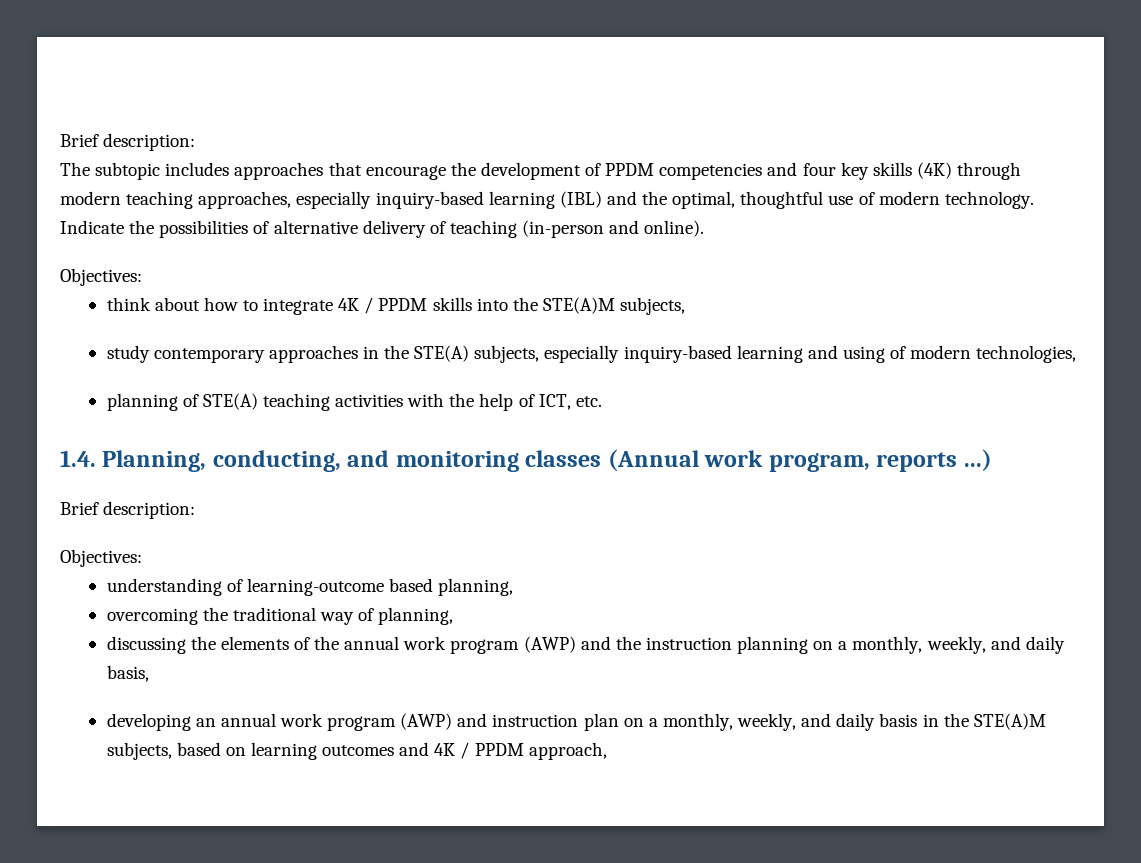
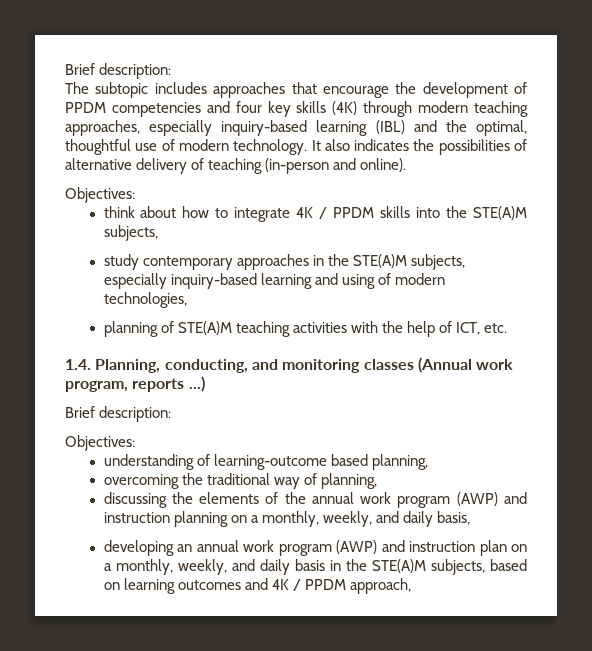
[60,220,124,234] Indicate -> [311,139,410,151] It also indicates
[414,345,470,362] STE(A) -> [352,254,407,268] STE(A)M
[202,393,258,410] STE(A) -> [177,321,232,335] STE(A)M
[615,636,641,650] the -> (527, 498) none

